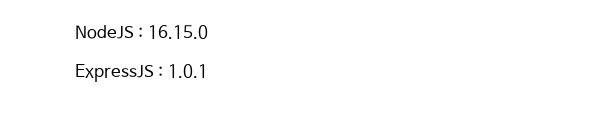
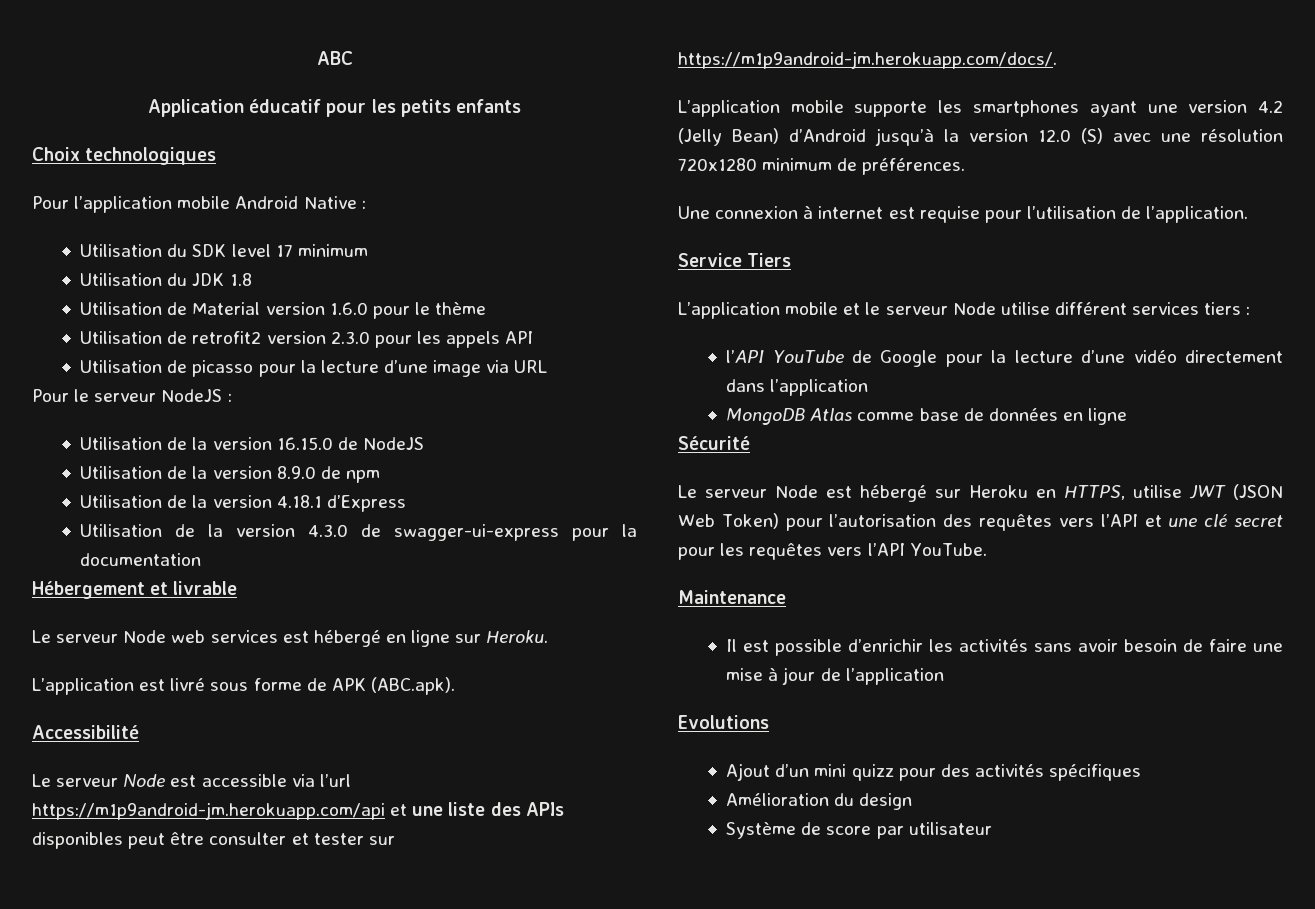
[75,25,208,39] [75,64,208,82] NodeJS : 16.15.0 // ExpressJS : 1.0.1 -> [316,51,353,65] [148,99,521,117] [32,147,217,165] [32,196,366,213] [80,244,368,257] [80,273,252,286] [80,302,487,319] [80,331,534,348] [80,360,548,377] [32,389,232,402] [80,437,424,450] [80,466,380,483] [80,495,406,512] [80,524,637,541] [80,553,202,566] [32,581,238,599] [32,630,549,647] [32,677,455,695] [32,725,139,739] [32,774,351,787] [32,802,564,820] [32,832,395,849] [678,51,1057,69] [678,100,1283,117] [678,128,1283,146] [678,158,966,175] [678,205,1249,223] [678,253,792,267] [678,302,1251,319] [726,350,1284,367] [726,379,869,396] [726,408,1128,425] [678,436,750,450] [678,484,1283,502] [678,513,1283,531] [678,543,987,560] [678,590,786,604] [726,639,1283,656] [726,667,944,685] [678,715,769,729] [726,763,1142,781] [726,793,913,810] [726,822,992,839] ABC // Application éducatif pour les petits enfants // Choix technologiques // Pour l’application mobile Android Native : // Utilisation du SDK level 17 minimum // Utilisation du JDK 1.8 // Utilisation de Material version 1.6.0 pour le thème // Utilisation de retrofit2 version 2.3.0 pour les appels API // Utilisation de picasso pour la lecture d’une image via URL // Pour le serveur NodeJS : // Utilisation de la version 16.15.0 de NodeJS // Utilisation de la version 8.9.0 de npm // Utilisation de la version 4.18.1 d’Express // Utilisation de la version 4.3.0 de swagger-ui-express pour la documentation // Hébergement et livrable // Le serveur Node web services est hébergé en ligne sur Heroku. // L’application est livré sous forme de APK (ABC.apk). // Accessibilité // Le serveur Node est accessible via l’url https://m1p9android-jm.herokuapp.com/api et une liste des APIs disponibles peut être consulter et tester sur https://m1p9android-jm.herokuapp.com/docs/. // L’application mobile supporte les smartphones ayant une version 4.2 (Jelly Bean) d’Android jusqu’à la version 12.0 (S) avec une résolution 720x1280 minimum de préférences. // Une connexion à internet est requise pour l’utilisation de l’application. // Service Tiers // L’application mobile et le serveur Node utilise différent services tiers : // l’API YouTube de Google pour la lecture d’une vidéo directement dans l’application // MongoDB Atlas comme base de données en ligne // Sécurité // Le serveur Node est hébergé sur Heroku en HTTPS, utilise JWT (JSON Web Token) pour l’autorisation des requêtes vers l’API et une clé secret pour les requêtes vers l’API YouTube. // Maintenance // Il est possible d’enrichir les activités sans avoir besoin de faire une mise à jour de l’application // Evolutions // Ajout d’un mini quizz pour des activités spécifiques // Amélioration du design // Système de score par utilisateur

